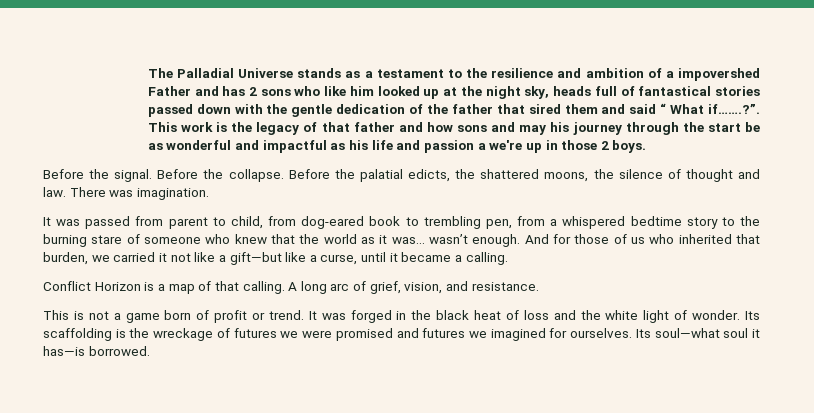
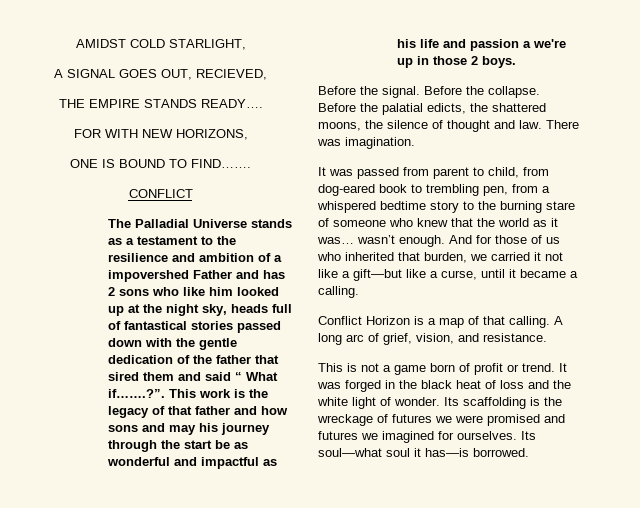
(147, 73) none -> [75,39,246,50] [54,69,267,80] [58,99,263,108] [73,129,248,140] [70,159,251,168] [128,189,193,198] AMIDST COLD STARLIGHT, // A SIGNAL GOES OUT, RECIEVED, // THE EMPIRE STANDS READY…. // FOR WITH NEW HORIZONS, // ONE IS BOUND TO FIND……. // CONFLICT //

